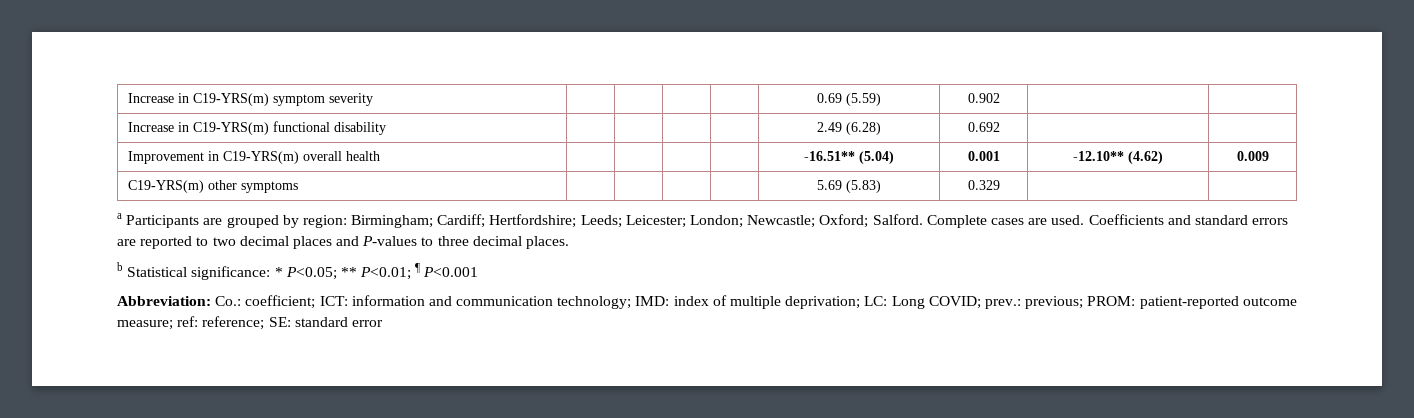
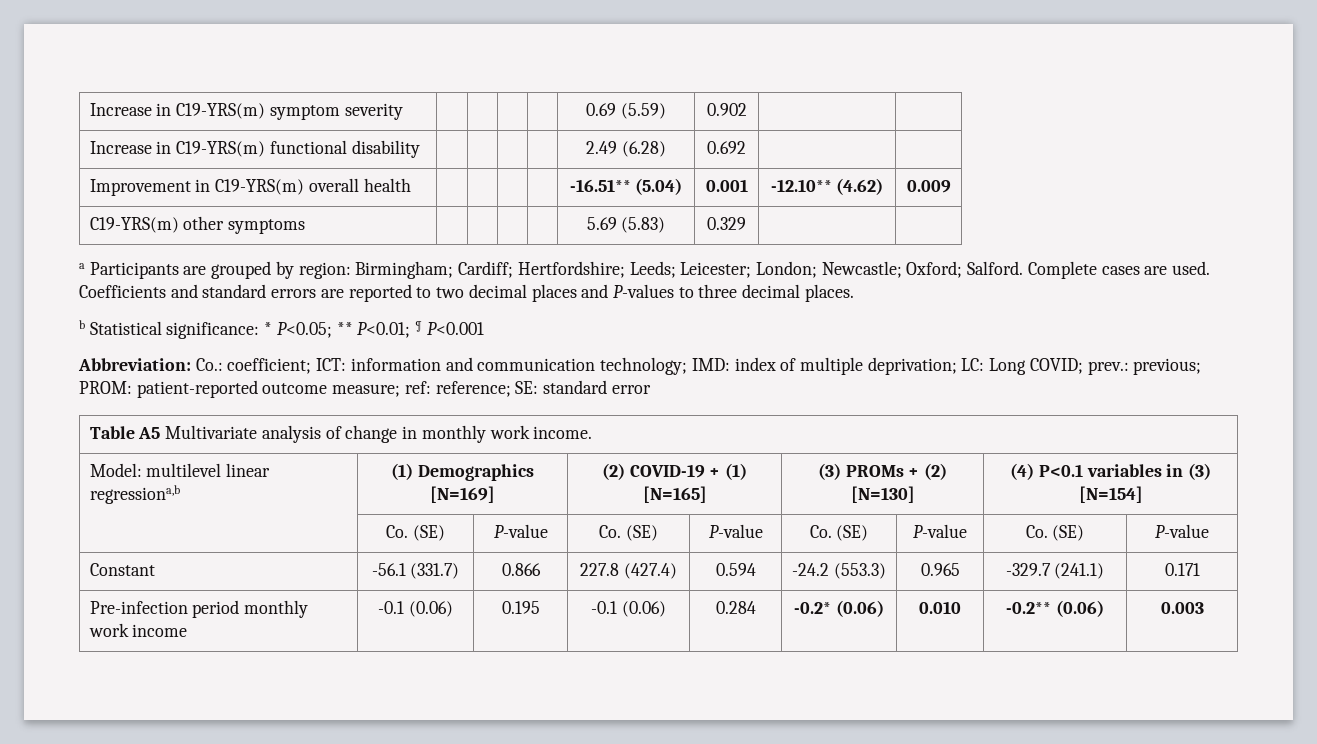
(383, 323) none -> [89,425,593,443] [89,463,271,477] [89,485,180,504] [391,463,534,481] [430,486,495,503] [601,463,748,480] [642,486,707,503] [817,463,948,480] [850,486,915,503] [1010,463,1211,480] [1078,486,1143,503] [386,525,445,541] [493,524,548,538] [599,525,658,541] [708,524,763,538] [809,525,869,541] [913,524,967,538] [1025,525,1085,541] [1155,524,1209,538] [89,563,155,576] [371,563,460,579] [501,563,541,576] [580,563,677,579] [715,563,756,576] [792,563,886,579] [920,563,960,576] [1005,563,1105,579] [1164,563,1200,576] [89,600,309,618] [88,623,188,637] [378,601,453,617] [501,601,540,614] [591,601,666,617] [715,601,756,614] [794,600,884,617] [919,601,961,614] [1006,600,1104,617] [1160,602,1204,614] // Table A5 Multivariate analysis of change in monthly work income. // Model: multilevel linear regressiona,b | (1) Demographics [N=169] | (2) COVID-19 + (1) [N=165] | (3) PROMs + (2) [N=130] | (4) P<0.1 variables in (3) [N=154] // | Co. (SE) | P-value | Co. (SE) | P-value | Co. (SE) | P-value | Co. (SE) | P-value // Constant | -56.1 (331.7) | 0.866 | 227.8 (427.4) | 0.594 | -24.2 (553.3) | 0.965 | -329.7 (241.1) | 0.171 // Pre-infection period monthly work income | -0.1 (0.06) | 0.195 | -0.1 (0.06) | 0.284 | -0.2* (0.06) | 0.010 | -0.2** (0.06) | 0.003

